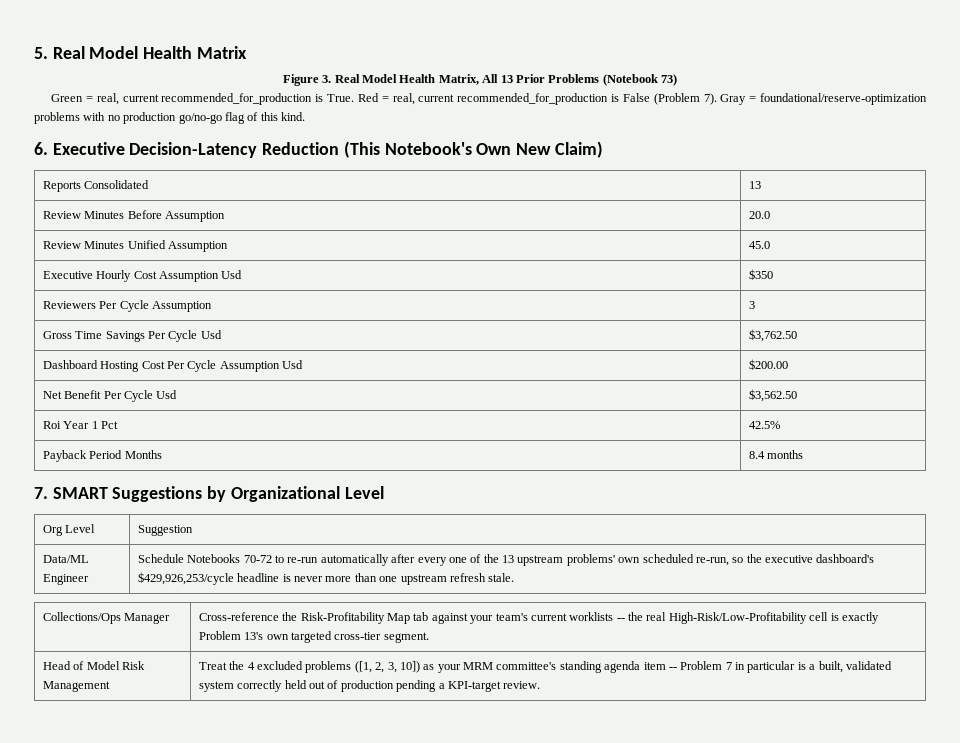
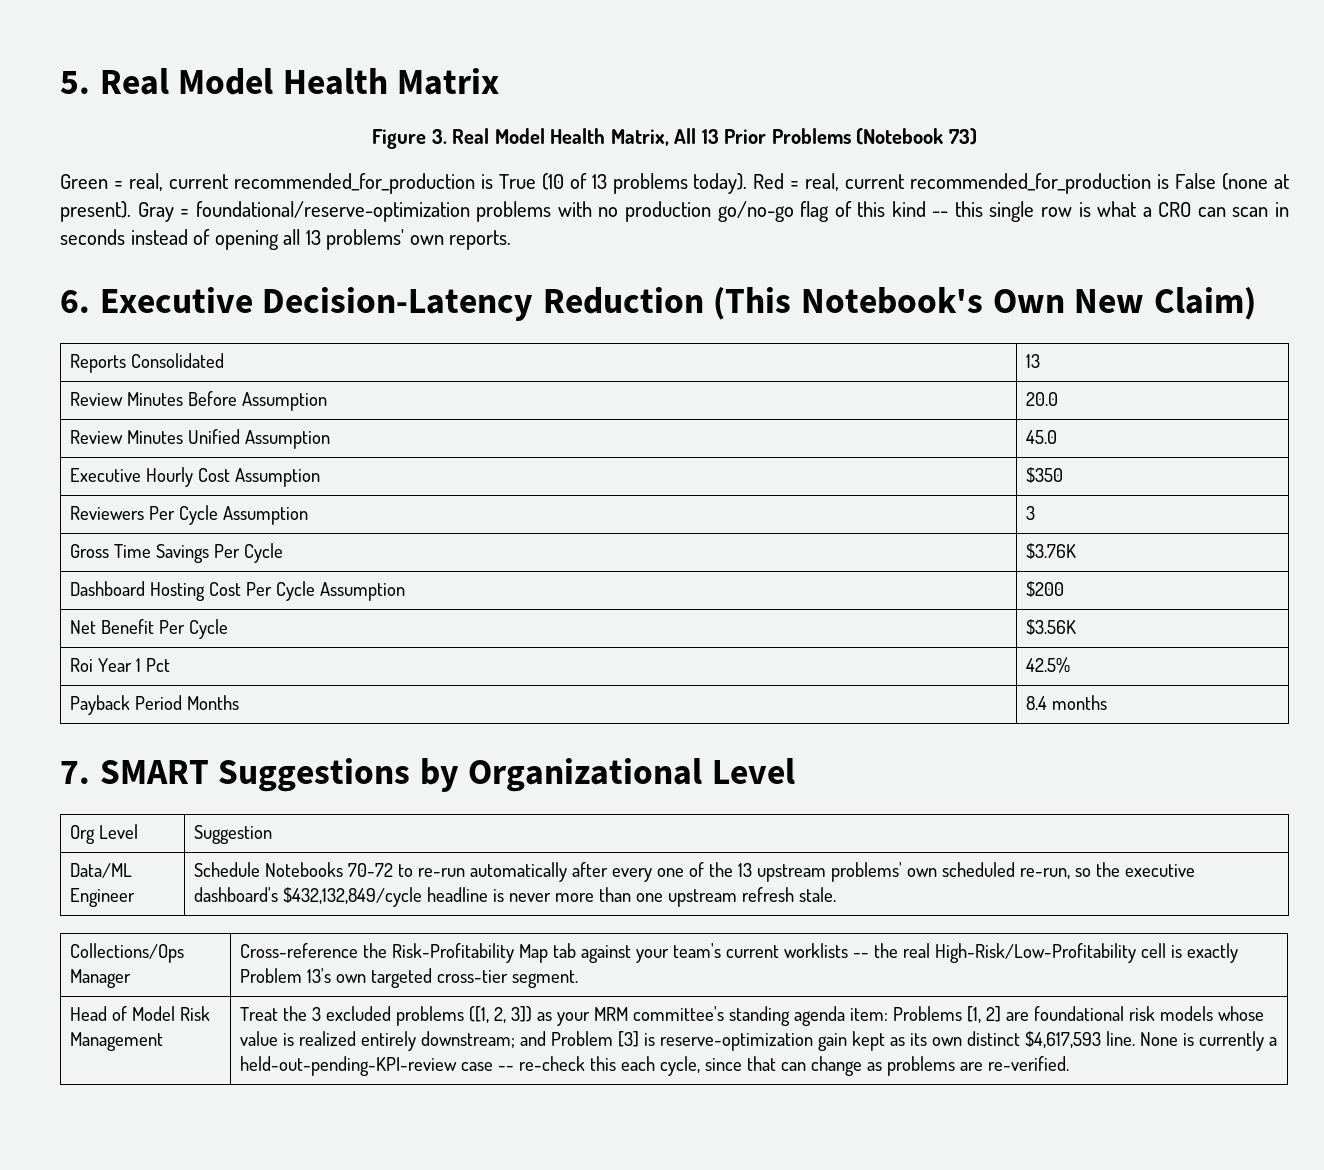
[327,94,355,102] True. -> [498,173,748,194] True (10 of 13 problems today).
[653,93,717,105] (Problem 7). -> [1222,173,1289,190] [60,201,131,222] (none at present).
[281,112,305,121] kind. -> [891,201,1289,222] [60,229,512,250] kind -- this single row is what a CRO can scan in seconds instead of opening all 13 problems' own reports.
[221,270,243,279] Usd -> (320, 477) none
[200,330,222,339] [748,329,797,342] Usd | $3,762.50 -> [1025,543,1076,559] | $3.76K
[282,360,304,369] [748,359,788,370] Usd | $200.00 -> [1025,581,1064,597] | $200
[156,390,178,399] [748,389,797,402] Usd | $3,562.50 -> [1025,619,1076,635] | $3.56K
[137,572,234,585] $429,926,253/cycle -> [282,887,422,907] $432,132,849/cycle
[247,662,255,670] 4 -> [311,1007,321,1021] 3
[387,661,420,673] 3, 10]) -> [510,1006,532,1022] 3])
[643,661,892,673] [198,680,541,692] item -- Problem 7 in particular is a built, validated system correctly held out of production pending a KPI-target review. -> [849,1006,1264,1023] [239,1031,1277,1051] [239,1056,1069,1076] item: Problems [1, 2] are foundational risk models whose value is realized entirely downstream; and Problem [3] is reserve-optimization gain kept as its own distinct $4,617,593 line. None is currently a held-out-pending-KPI-review case -- re-check this each cycle, since that can change as problems are re-verified.

